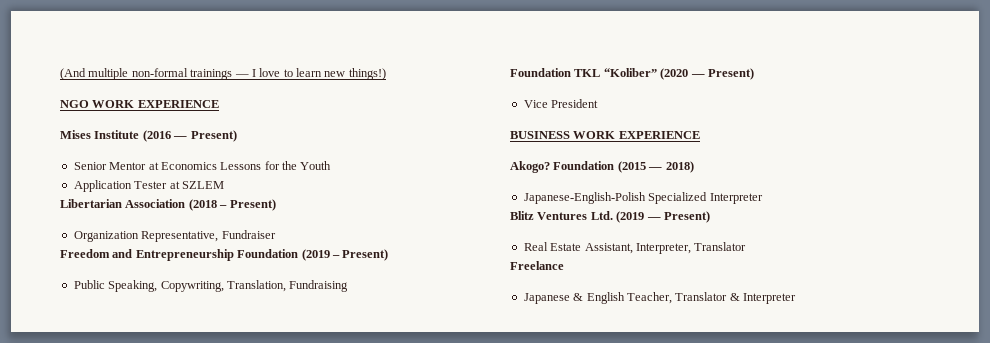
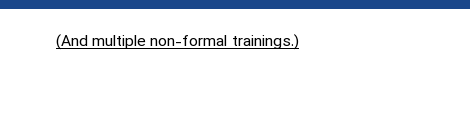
[190,68,386,80] [60,100,219,108] [60,130,237,142] [73,161,332,170] [73,180,224,192] [60,199,276,211] [73,230,276,242] [60,249,389,261] [73,280,349,292] [510,68,754,80] [523,99,599,108] [510,131,700,139] [510,161,694,173] [523,192,763,204] [510,211,710,223] [523,242,747,254] [510,261,564,270] [523,292,796,304] trainings — I love to learn new things!) // NGO WORK EXPERIENCE // Mises Institute (2016 — Present) // Senior Mentor at Economics Lessons for the Youth // Application Tester at SZLEM // Libertarian Association (2018 – Present) // Organization Representative, Fundraiser // Freedom and Entrepreneurship Foundation (2019 – Present) // Public Speaking, Copywriting, Translation, Fundraising // Foundation TKL “Koliber” (2020 — Present) // Vice President // BUSINESS WORK EXPERIENCE // Akogo? Foundation (2015 — 2018) // Japanese-English-Polish Specialized Interpreter // Blitz Ventures Ltd. (2019 — Present) // Real Estate Assistant, Interpreter, Translator // Freelance // Japanese & English Teacher, Translator & Interpreter -> [231,34,299,50] trainings.)

